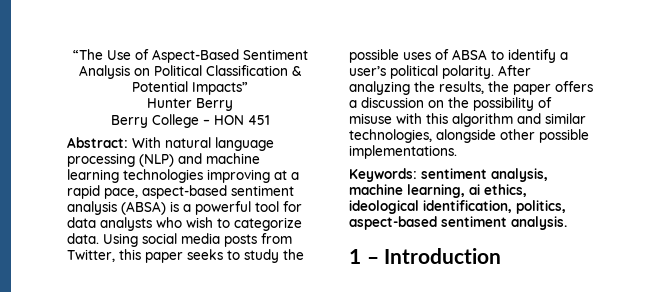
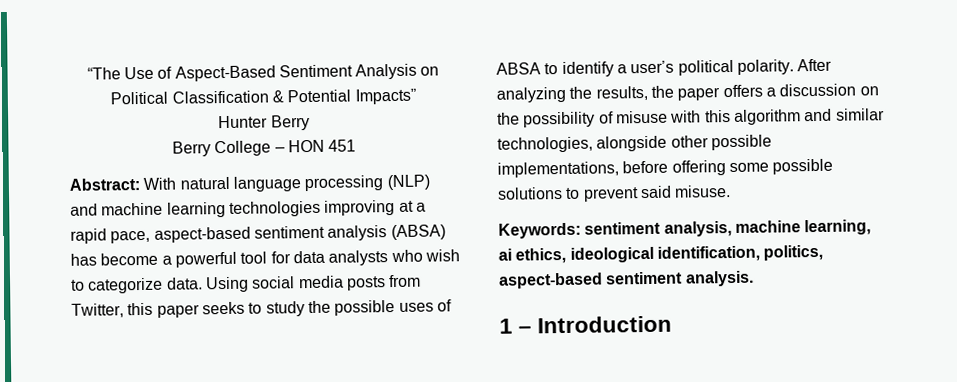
[170,201,179,212] is -> [70,252,159,266] has become
[349,145,457,159] implementations. -> [497,158,834,178] [497,185,732,202] implementations, before offering some possible solutions to prevent said misuse.

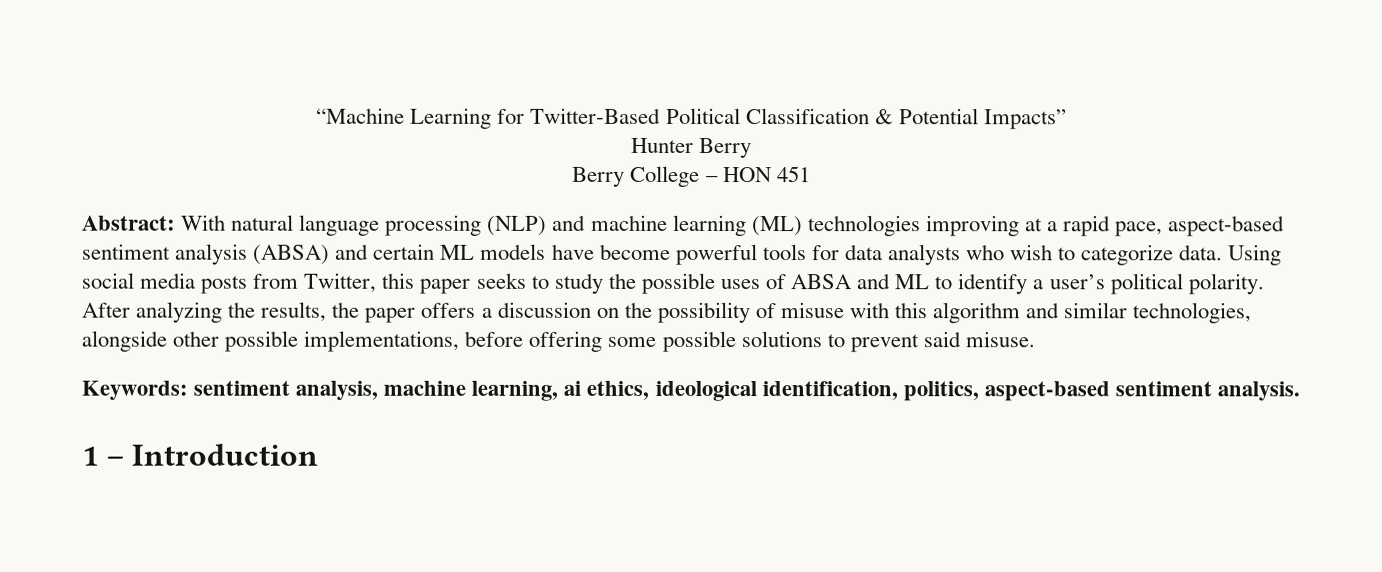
[86,63,440,82] “The Use of Aspect-Based Sentiment Analysis on -> [316,107,662,129] “Machine Learning for Twitter-Based
(226, 210) none -> [751,216,803,237] (ML)
[70,251,268,268] has become a powerful tool -> [335,243,807,266] and certain ML models have become powerful tools
(541, 68) none -> [856,273,931,290] and ML

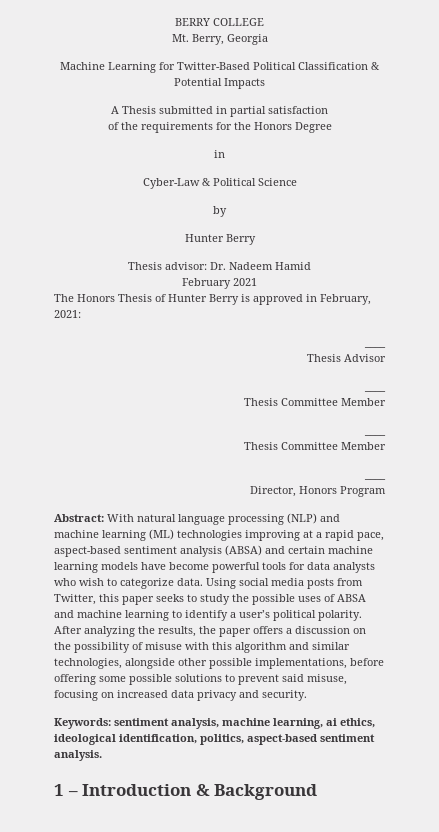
[316,107,406,124] “Machine -> [175,18,264,26] [171,34,268,45] [60,62,105,70] BERRY COLLEGE // Mt. Berry, Georgia // Machine
[983,109,1067,130] [630,137,753,159] [572,165,811,188] Impacts” // Hunter Berry // Berry College – HON 451 -> [224,78,265,89] [111,106,328,117] [107,122,332,133] [214,150,225,158] [142,178,297,189] [213,206,227,217] [184,234,256,245] [128,262,311,270] [182,278,257,289] [54,294,371,305] [54,310,81,318] [364,346,386,348] [307,354,386,362] [364,390,386,392] [244,398,386,406] [364,434,386,436] [244,442,386,450] [364,478,386,480] [250,486,386,497] Impacts // A Thesis submitted in partial satisfaction // of the requirements for the Honors Degree // in // Cyber-Law & Political Science // by // Hunter Berry // Thesis advisor: Dr. Nadeem Hamid // February 2021 // The Honors Thesis of Hunter Berry is approved in February, 2021: // ____ // Thesis Advisor // ____ // Thesis Committee Member // ____ // Thesis Committee Member // ____ // Director, Honors Program
[440,244,476,260] ML -> [328,546,373,554] [54,562,98,573] machine learning
[894,274,931,290] ML -> [77,610,169,621] machine learning
[964,331,1035,348] misuse. -> [307,674,347,685] [54,690,307,701] misuse, focusing on increased data privacy and security.
(319, 454) none -> [195,784,318,800] & Background

